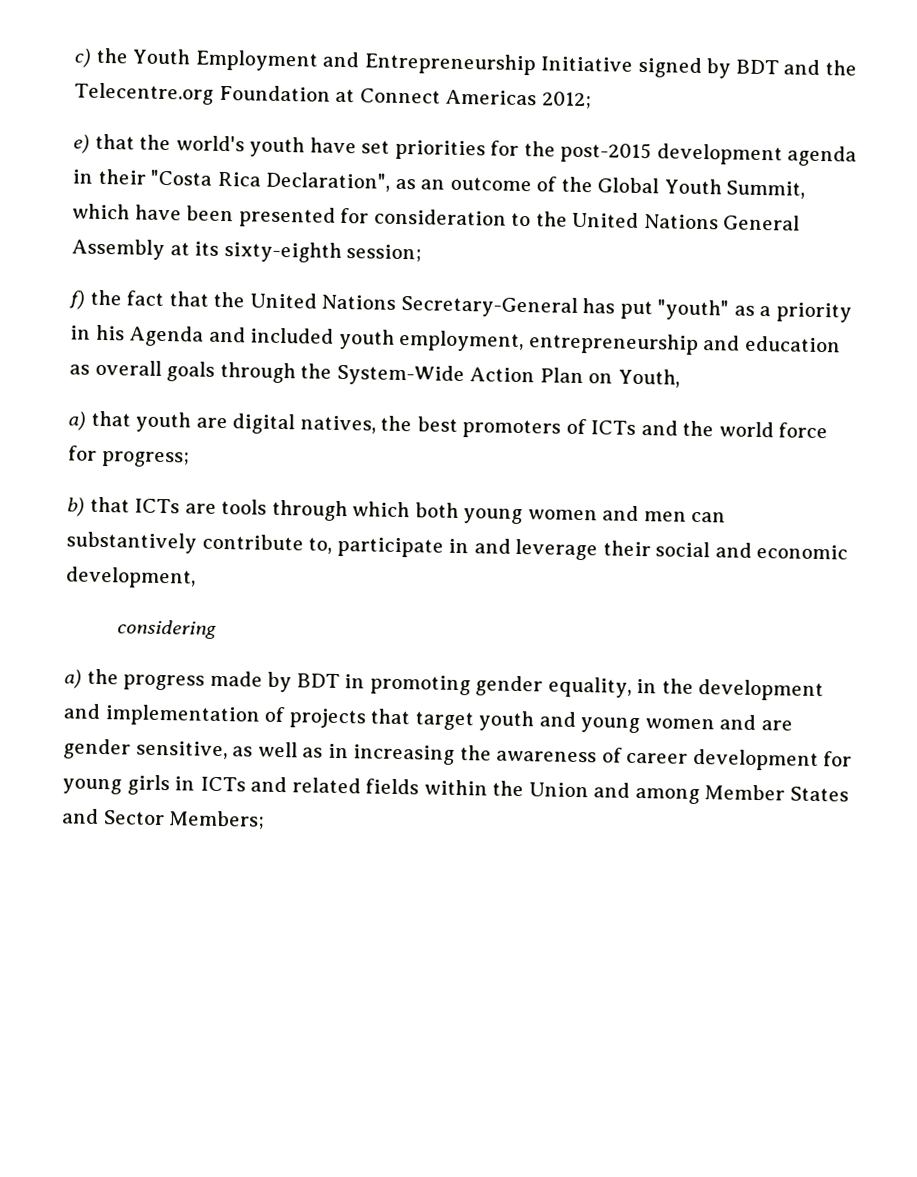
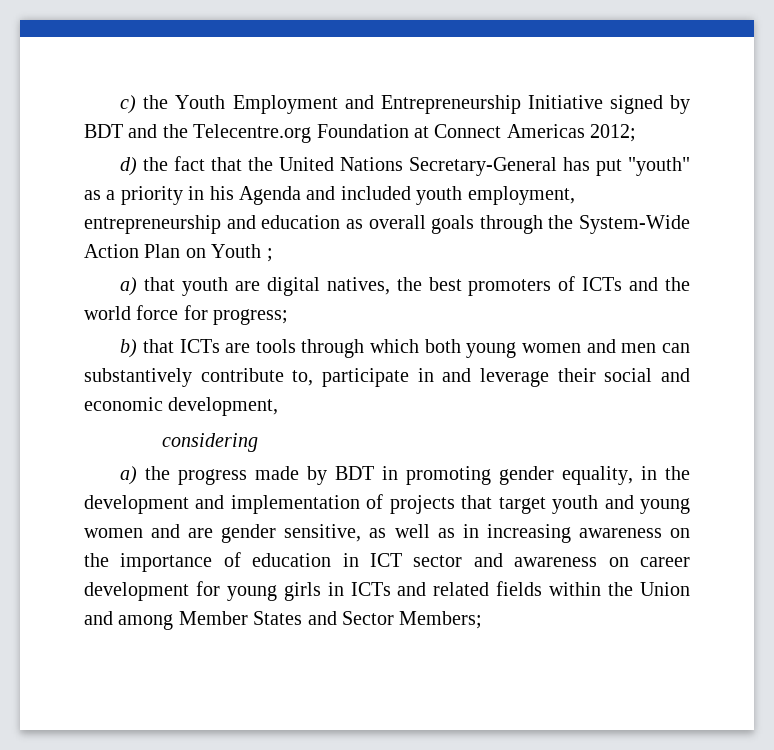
[73,133,858,167] [72,168,806,199] [72,203,801,231] [71,238,423,263] [69,290,85,310] e) that the world's youth have set priorities for the post-2015 development agenda in their "Costa Rica Declaration", as an outcome of the Global Youth Summit, which have been presented for consideration to the United Nations General Assembly at its sixty-eighth session; // f) -> [120,157,138,176] d)
[617,368,680,388] Youth, -> [211,244,273,262] Youth ;
[459,745,623,763] the awareness of -> [578,528,691,538] [84,552,629,572] awareness on the importance of education in ICT sector and awareness on

